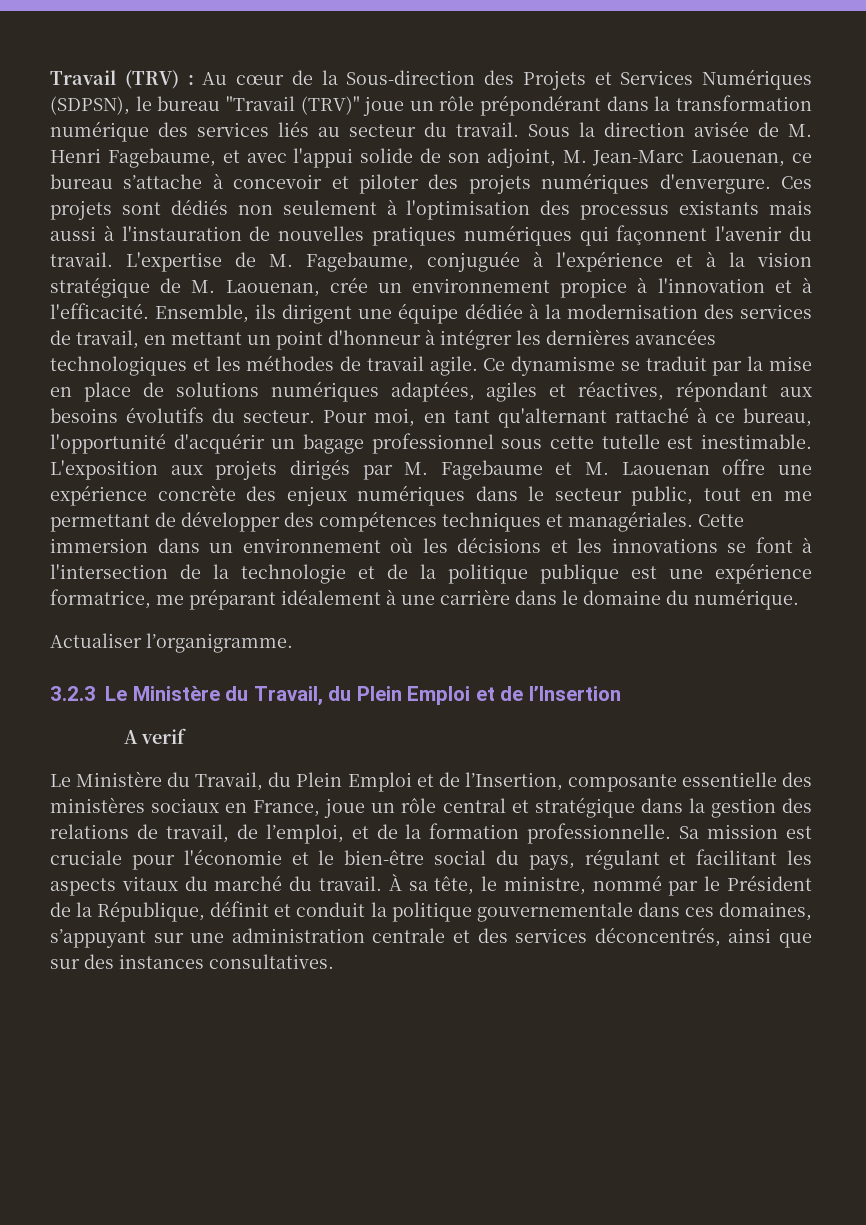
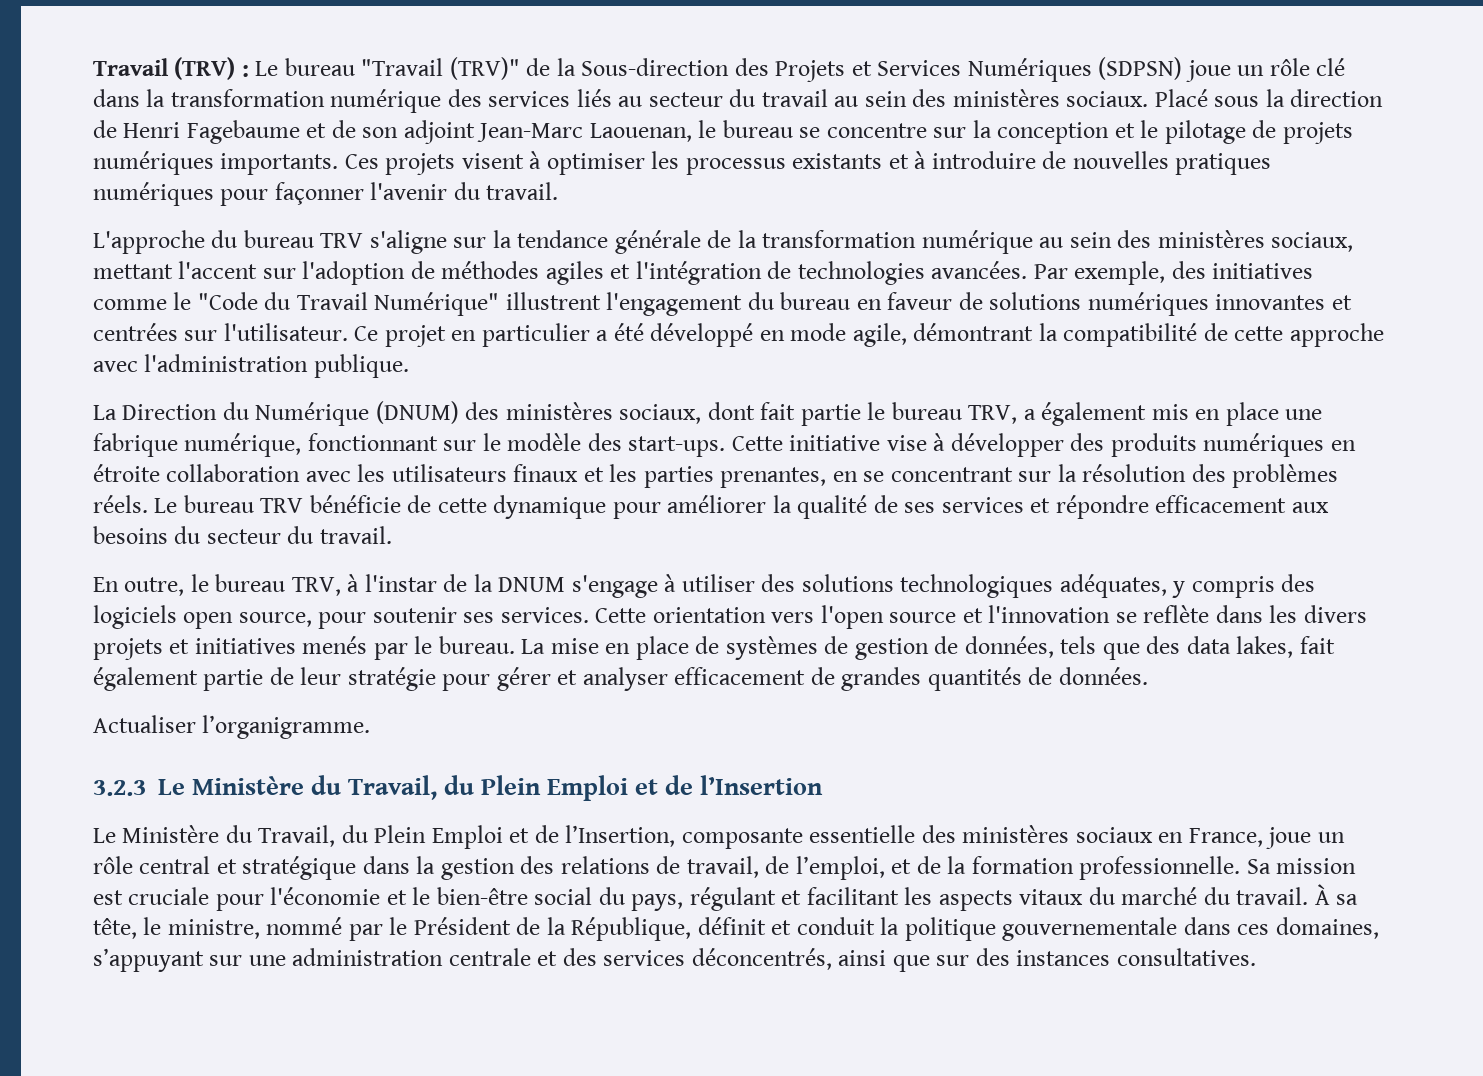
[202,72,284,85] Au cœur -> [255,57,520,80] Le bureau "Travail (TRV)"
[50,95,602,116] (SDPSN), le bureau "Travail (TRV)" joue un rôle prépondérant -> [1098,57,1346,82] (SDPSN) joue un rôle clé
[456,121,812,137] [50,148,813,168] [50,173,459,194] travail. Sous la direction avisée de M. Henri Fagebaume, et avec l'appui solide de son adjoint, M. Jean-Marc Laouenan, ce bureau s’attache à concevoir et piloter des -> [761,89,1384,107] [93,120,1277,144] travail au sein des ministères sociaux. Placé sous la direction de Henri Fagebaume et de son adjoint Jean-Marc Laouenan, le bureau se concentre sur la conception et le pilotage de
[659,174,771,194] d'envergure. -> [220,153,339,175] importants.
[121,199,812,220] [50,225,242,241] sont dédiés non seulement à l'optimisation des processus existants mais aussi à l'instauration -> [461,151,1036,175] visent à optimiser les processus existants et à introduire
[579,225,708,246] qui façonnent -> [220,182,364,206] pour façonner
[126,251,812,272] [50,277,812,298] [50,303,812,324] [50,329,716,350] [50,355,812,376] [50,381,812,402] [50,407,812,428] [50,433,812,454] [50,459,812,480] [50,485,812,506] [50,511,744,532] [50,537,812,553] [50,563,812,584] [50,589,799,610] L'expertise de M. Fagebaume, conjuguée à l'expérience et à la vision stratégique de M. Laouenan, crée un environnement propice à l'innovation et à l'efficacité. Ensemble, ils dirigent une équipe dédiée à la modernisation des services de travail, en mettant un point d'honneur à intégrer les dernières avancées technologiques et les méthodes de travail agile. Ce dynamisme se traduit par la mise en place de solutions numériques adaptées, agiles et réactives, répondant aux besoins évolutifs du secteur. Pour moi, en tant qu'alternant rattaché à ce bureau, l'opportunité d'acquérir un bagage professionnel sous cette tutelle est inestimable. L'exposition aux projets dirigés par M. Fagebaume et M. Laouenan offre une expérience concrète des enjeux numériques dans le secteur public, tout en me permettant de développer des compétences techniques et managériales. Cette immersion dans un environnement où les décisions et les innovations se font à l'intersection de la technologie et de la politique publique est une expérience formatrice, me préparant idéalement à une carrière dans le domaine du numérique. -> [93,230,1354,254] [93,261,1314,285] [93,292,1352,316] [93,323,1384,347] [93,354,409,378] [93,401,1323,426] [93,433,1356,457] [93,464,1339,488] [93,495,1329,519] [93,526,392,544] [93,574,1316,598] [93,605,1367,629] [93,636,1335,660] [93,667,1148,691] // L'approche du bureau TRV s'aligne sur la tendance générale de la transformation numérique au sein des ministères sociaux, mettant l'accent sur l'adoption de méthodes agiles et l'intégration de technologies avancées. Par exemple, des initiatives comme le "Code du Travail Numérique" illustrent l'engagement du bureau en faveur de solutions numériques innovantes et centrées sur l'utilisateur. Ce projet en particulier a été développé en mode agile, démontrant la compatibilité de cette approche avec l'administration publique. // La Direction du Numérique (DNUM) des ministères sociaux, dont fait partie le bureau TRV, a également mis en place une fabrique numérique, fonctionnant sur le modèle des start-ups. Cette initiative vise à développer des produits numériques en étroite collaboration avec les utilisateurs finaux et les parties prenantes, en se concentrant sur la résolution des problèmes réels. Le bureau TRV bénéficie de cette dynamique pour améliorer la qualité de ses services et répondre efficacement aux besoins du secteur du travail. // En outre, le bureau TRV, à l'instar de la DNUM s'engage à utiliser des solutions technologiques adéquates, y compris des logiciels open source, pour soutenir ses services. Cette orientation vers l'open source et l'innovation se reflète dans les divers projets et initiatives menés par le bureau. La mise en place de systèmes de gestion de données, tels que des data lakes, fait également partie de leur stratégie pour gérer et analyser efficacement de grandes quantités de données.
[123,728,186,744] // A verif -> (824, 785) none

